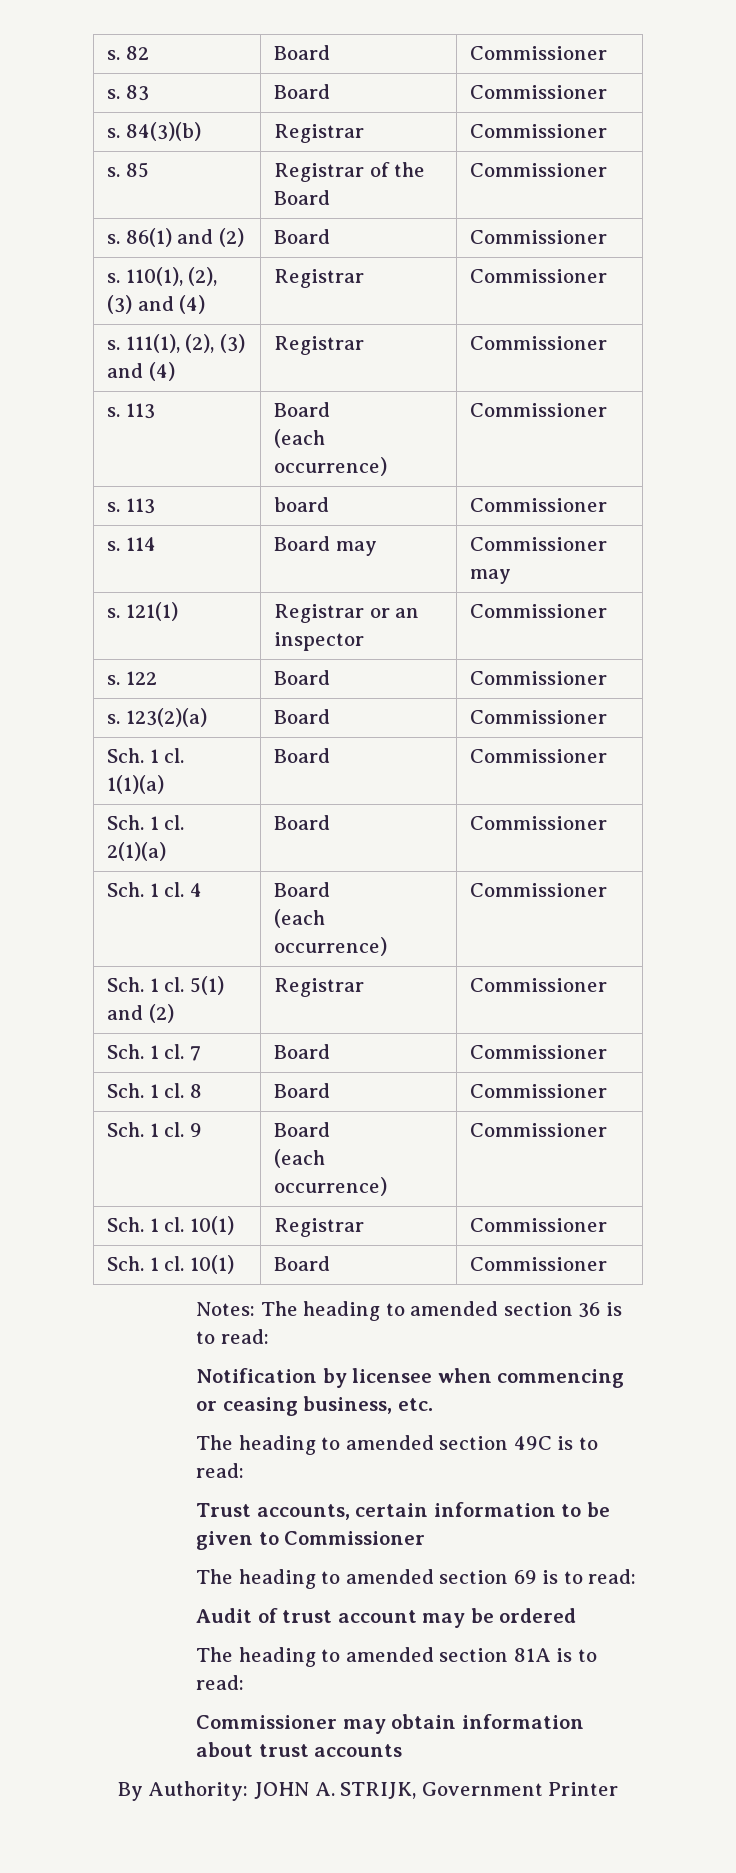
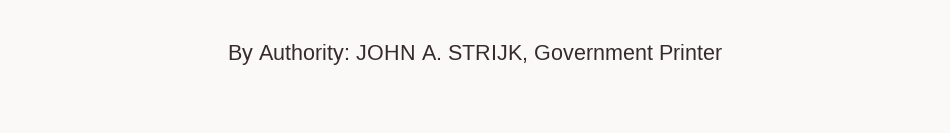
[107,46,149,60] [274,45,331,60] [470,46,608,60] [107,85,149,101] [274,84,331,99] [470,85,608,99] [107,122,201,141] [274,124,365,143] [470,124,608,138] [107,162,149,178] [274,162,426,182] [274,190,331,205] [470,163,608,177] [107,228,244,247] [274,229,331,244] [470,230,608,244] [107,267,218,286] [107,295,206,314] [274,269,365,288] [470,269,608,283] [107,334,245,353] [107,362,175,381] [274,336,365,355] [470,336,608,350] [107,403,155,419] [274,402,331,417] [274,429,326,448] [274,457,388,476] [470,403,608,417] [107,498,155,514] [274,497,330,512] [470,498,608,512] [107,537,156,551] [274,536,377,556] [470,537,608,551] [470,569,512,584] [107,602,178,621] [274,604,420,623] [274,632,365,651] [470,604,608,618] [107,671,157,685] [274,670,331,685] [470,671,608,685] [107,708,207,727] [274,709,331,724] [470,710,608,724] [107,748,185,763] [107,775,165,794] [274,748,331,763] [470,749,608,763] [107,815,185,830] [107,842,167,861] [274,815,331,830] [470,816,608,830] [107,882,202,897] [274,882,331,897] [274,909,326,928] [274,937,388,956] [470,883,608,897] [107,976,224,995] [107,1004,174,1023] [274,978,365,997] [470,978,608,992] [107,1044,201,1061] [274,1044,331,1059] [470,1045,608,1059] [107,1083,202,1098] [274,1083,331,1098] [470,1084,608,1098] [107,1122,202,1137] [274,1122,331,1137] [274,1149,326,1168] [274,1177,388,1196] [470,1123,608,1137] [107,1216,234,1235] [274,1218,365,1237] [470,1218,608,1232] [107,1255,234,1274] [274,1256,331,1271] [470,1257,608,1271] [196,1301,622,1321] [196,1329,269,1344] [196,1368,625,1388] [196,1396,433,1416] [196,1435,598,1455] [196,1463,245,1478] [196,1502,610,1520] [196,1531,426,1550] [196,1569,637,1589] [196,1608,577,1628] [196,1647,597,1667] [196,1675,245,1690] [196,1714,584,1734] [196,1742,403,1757] s. 82 | Board | Commissioner // s. 83 | Board | Commissioner // s. 84(3)(b) | Registrar | Commissioner // s. 85 | Registrar of the Board | Commissioner // s. 86(1) and (2) | Board | Commissioner // s. 110(1), (2), (3) and (4) | Registrar | Commissioner // s. 111(1), (2), (3) and (4) | Registrar | Commissioner // s. 113 | Board // (each occurrence) | Commissioner // s. 113 | board | Commissioner // s. 114 | Board may | Commissioner may // s. 121(1) | Registrar or an inspector | Commissioner // s. 122 | Board | Commissioner // s. 123(2)(a) | Board | Commissioner // Sch. 1 cl. 1(1)(a) | Board | Commissioner // Sch. 1 cl. 2(1)(a) | Board | Commissioner // Sch. 1 cl. 4 | Board // (each occurrence) | Commissioner // Sch. 1 cl. 5(1) and (2) | Registrar | Commissioner // Sch. 1 cl. 7 | Board | Commissioner // Sch. 1 cl. 8 | Board | Commissioner // Sch. 1 cl. 9 | Board // (each occurrence) | Commissioner // Sch. 1 cl. 10(1) | Registrar | Commissioner // Sch. 1 cl. 10(1) | Board | Commissioner // Notes: The heading to amended section 36 is to read: // Notification by licensee when commencing or ceasing business, etc. // The heading to amended section 49C is to read: // Trust accounts, certain information to be given to Commissioner // The heading to amended section 69 is to read: // Audit of trust account may be ordered // The heading to amended section 81A is to read: // Commissioner may obtain information about trust accounts // -> (228, 55) none

